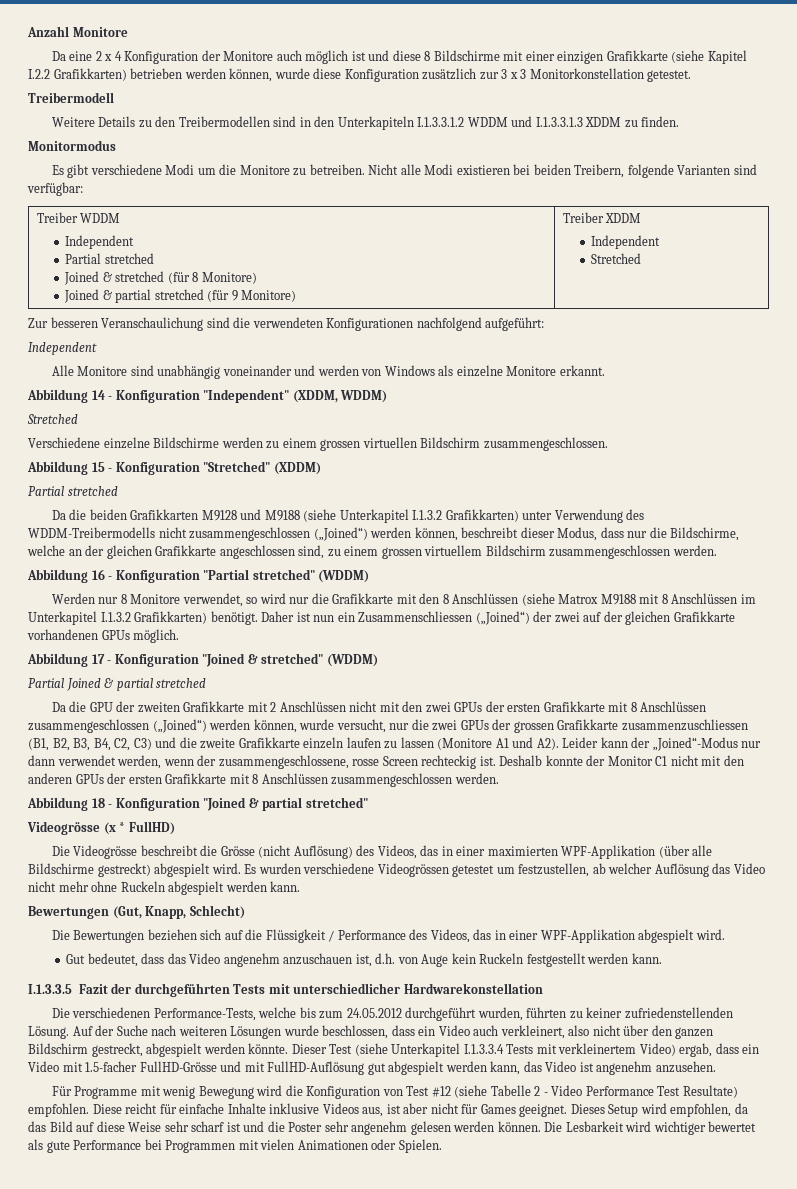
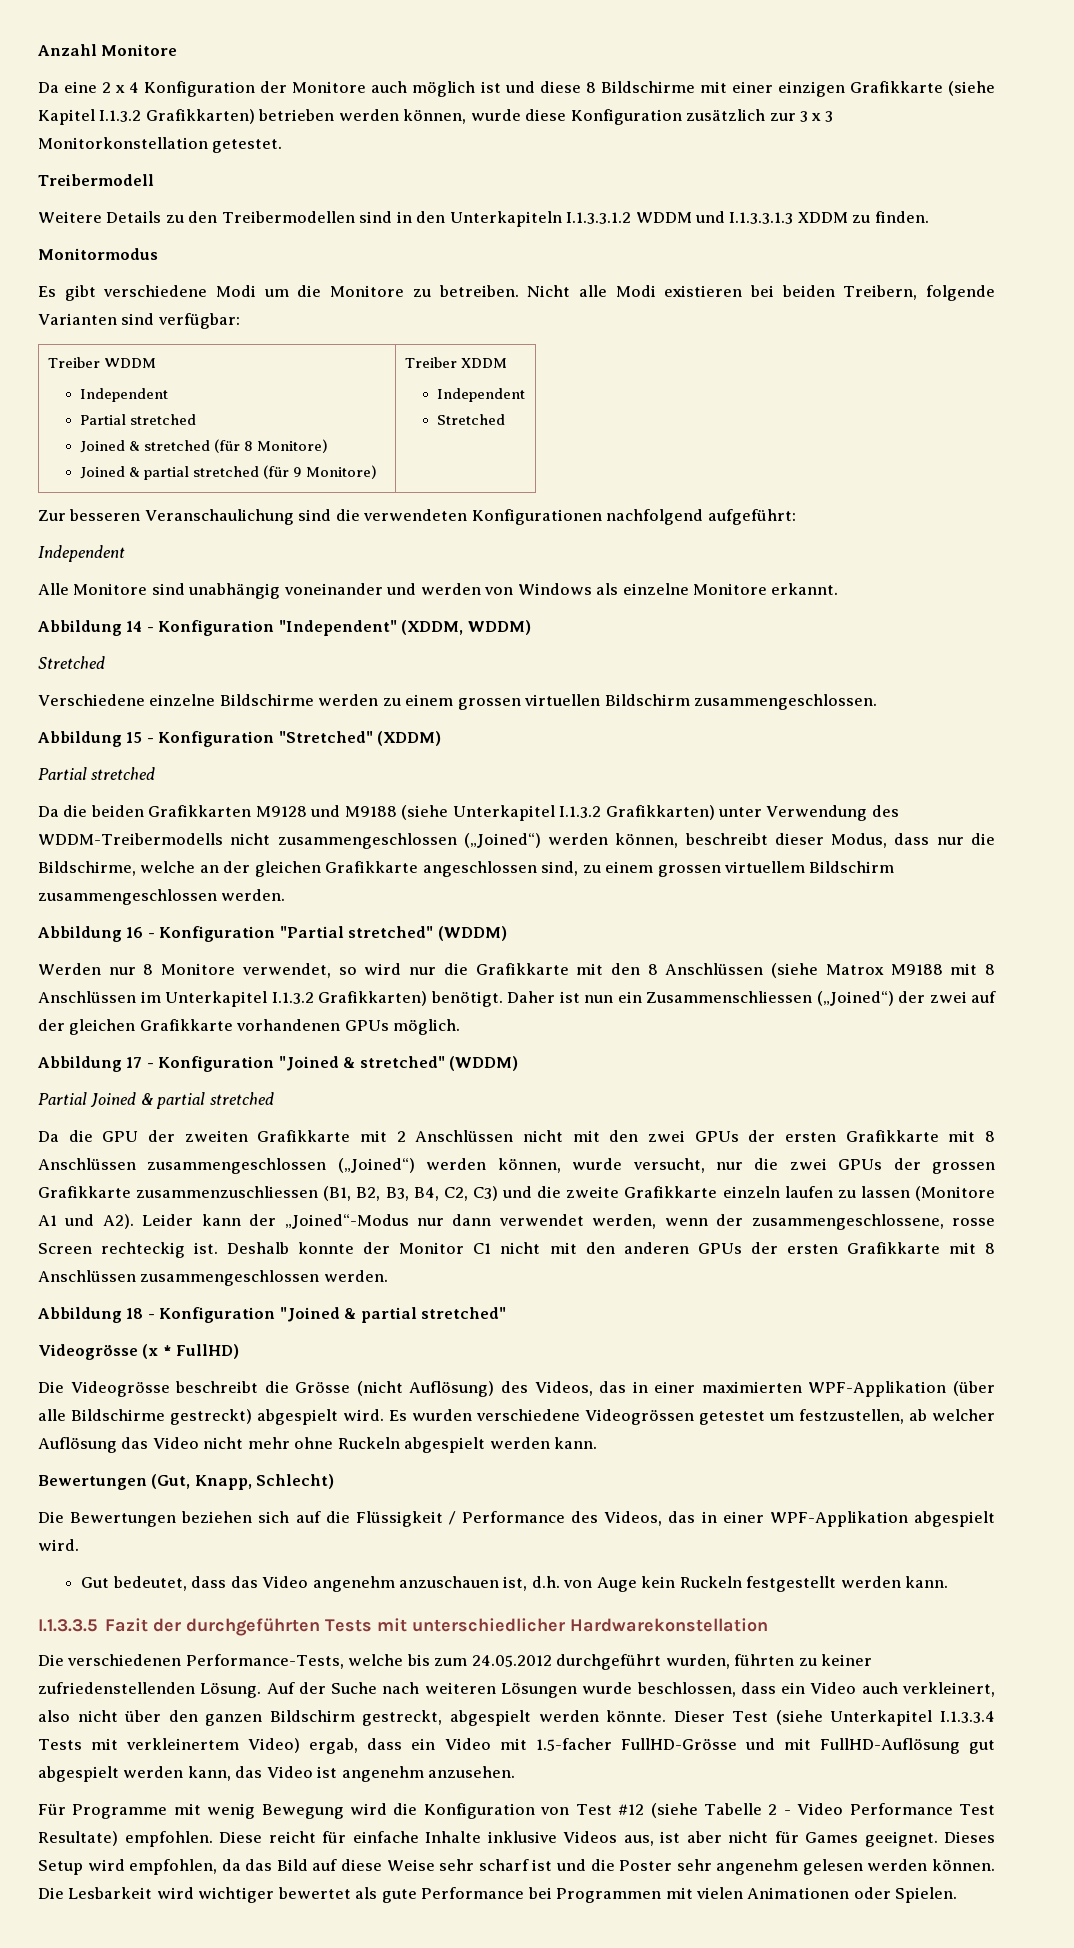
[28,69,50,79] I.2.2 -> [99,110,142,122] I.1.3.2

